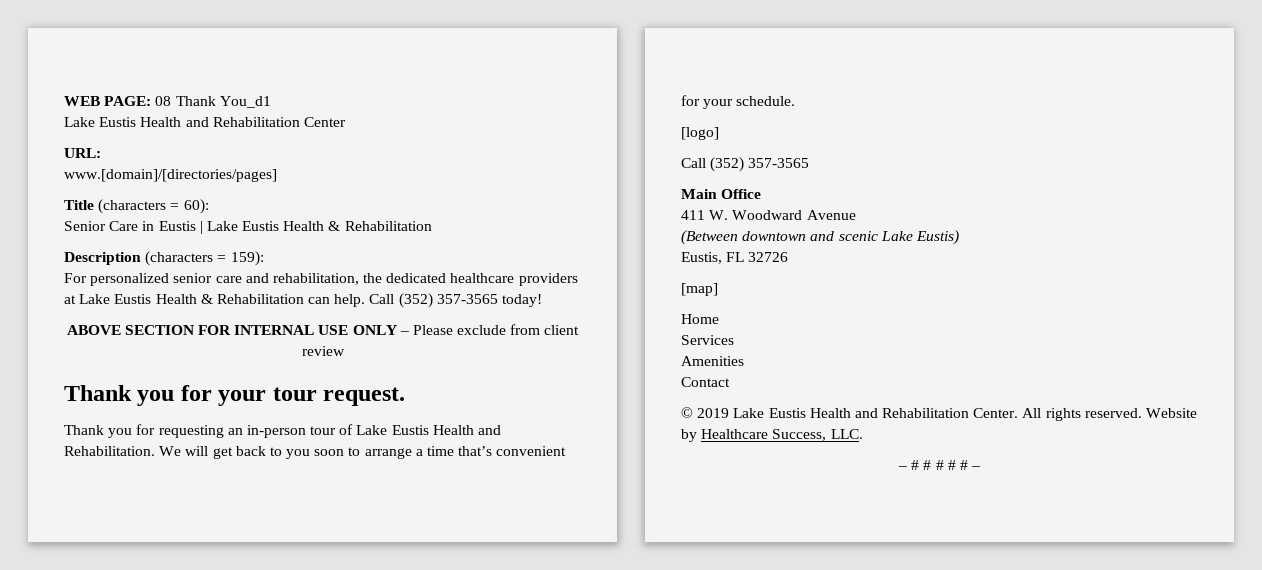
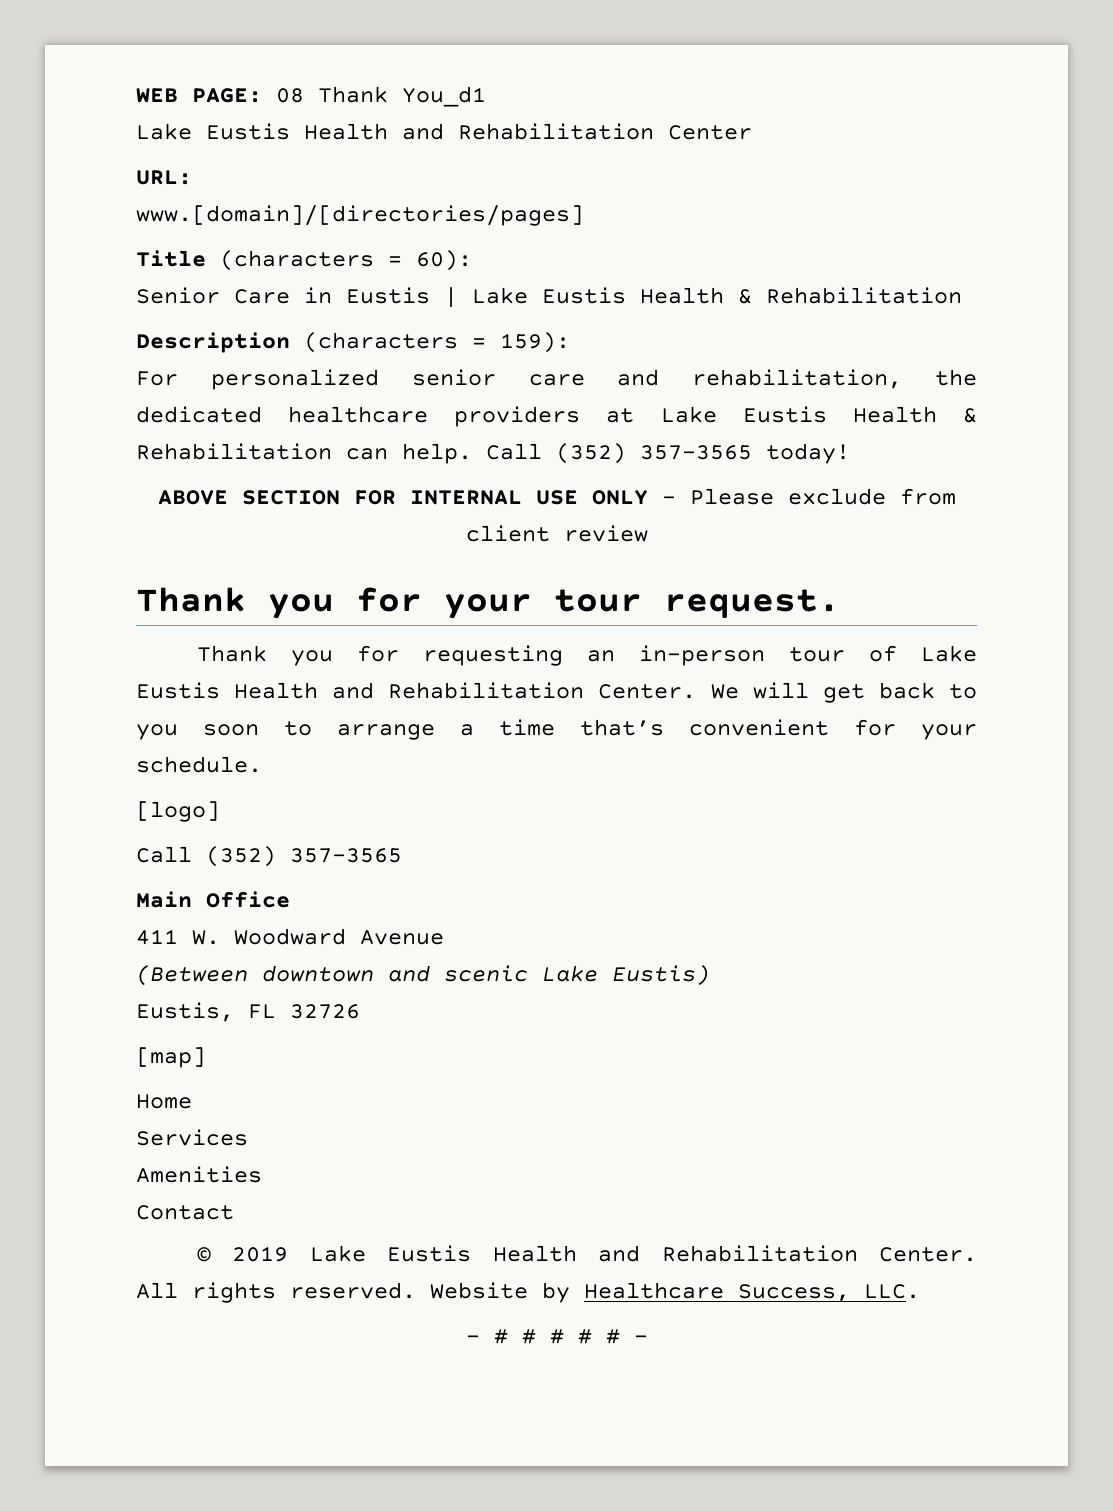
[64,446,155,456] Rehabilitation. -> [388,682,697,699] Rehabilitation Center.

